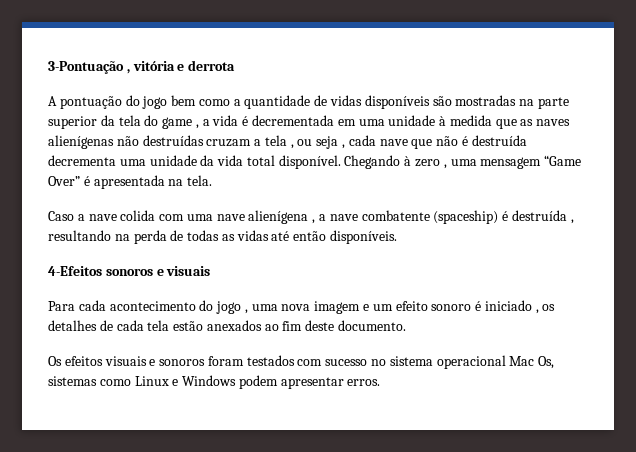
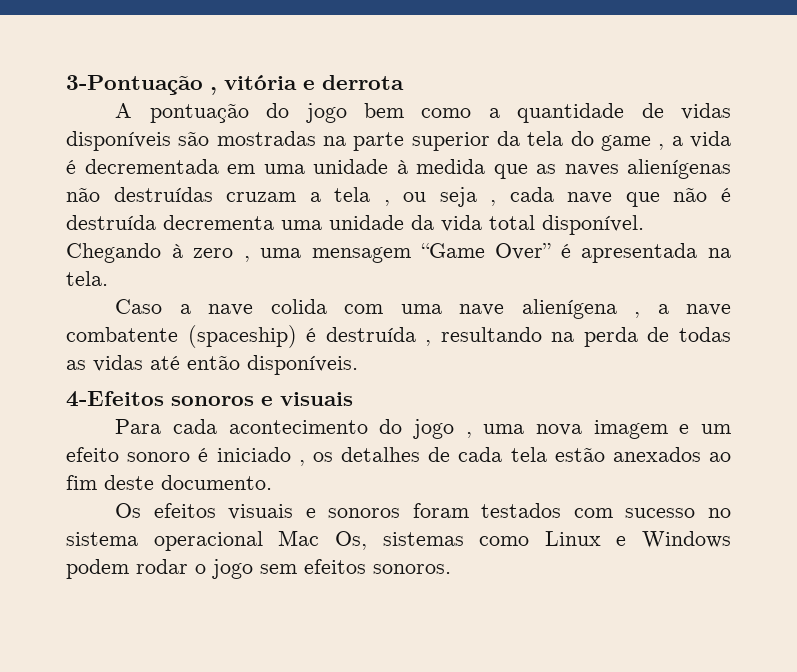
[280,377,381,389] apresentar erros. -> [136,559,451,579] rodar o jogo sem efeitos sonoros.

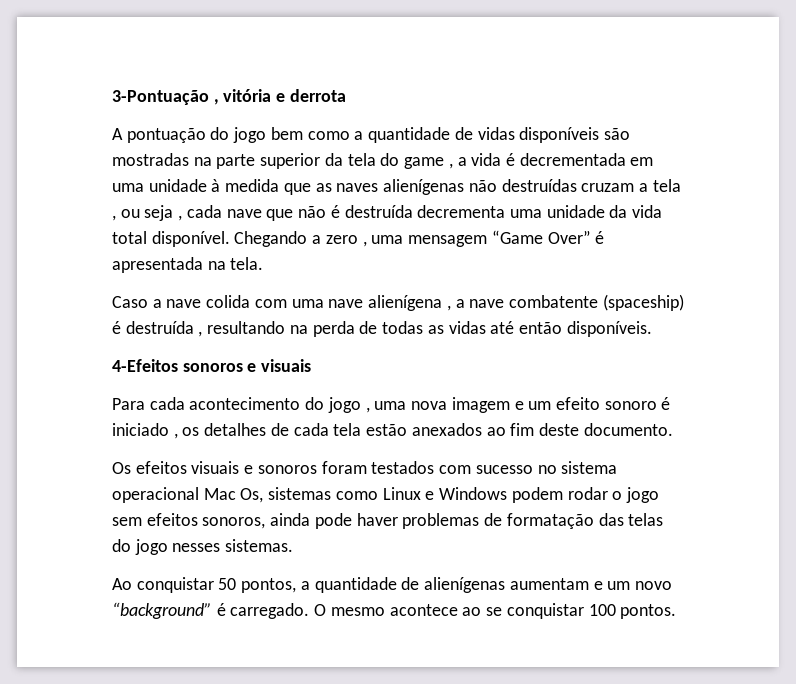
[171,244,183,258] à -> [312,235,322,244] a
[373,564,451,574] sonoros. -> [202,513,664,529] [112,539,294,555] [112,577,672,593] [112,602,677,619] sonoros, ainda pode haver problemas de formatação das telas do jogo nesses sistemas. // Ao conquistar 50 pontos, a quantidade de alienígenas aumentam e um novo “background” é carregado. O mesmo acontece ao se conquistar 100 pontos.

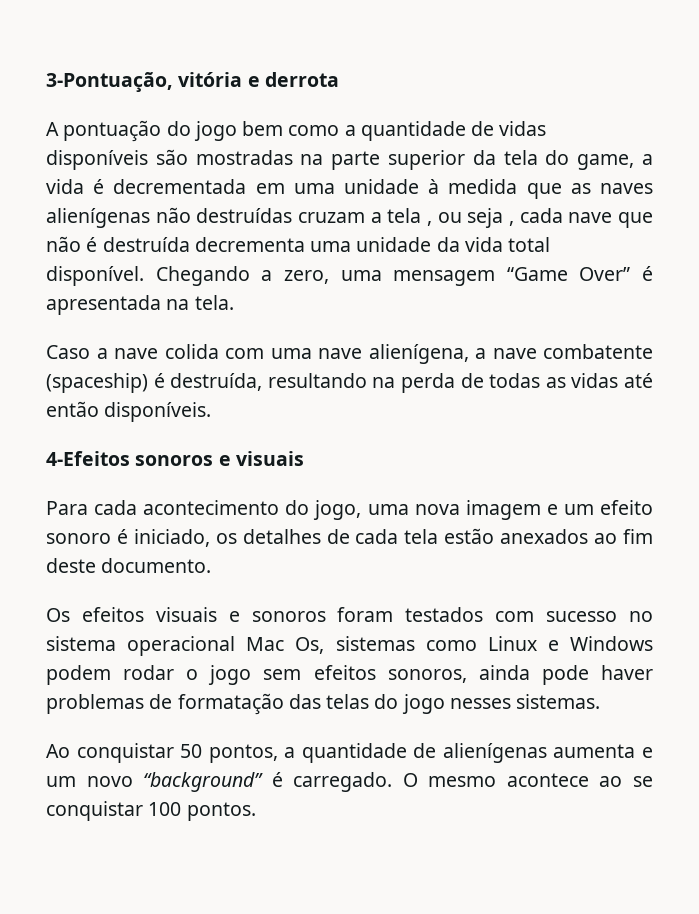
[112,90,219,105] 3-Pontuação , -> [46,72,173,92] 3-Pontuação,
[404,157,453,169] game , -> [577,154,635,170] game,
[325,235,367,247] zero , -> [283,270,329,284] zero,
[368,295,451,311] alienígena , -> [368,344,469,364] alienígena,
[125,321,203,337] destruída , -> [170,373,263,391] destruída,
[327,397,370,413] jogo , -> [313,500,362,520] jogo,
[112,423,178,439] iniciado , -> [133,529,210,547] iniciado,
[509,578,589,590] aumentam -> [553,744,636,758] aumenta

